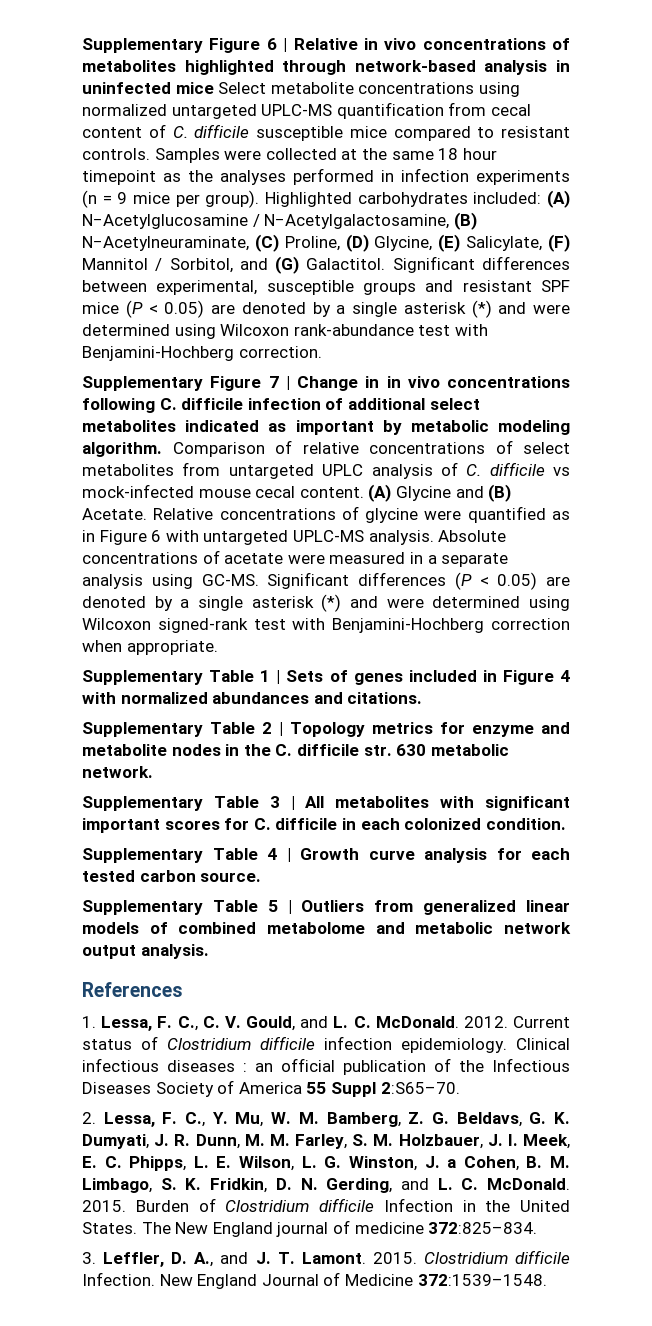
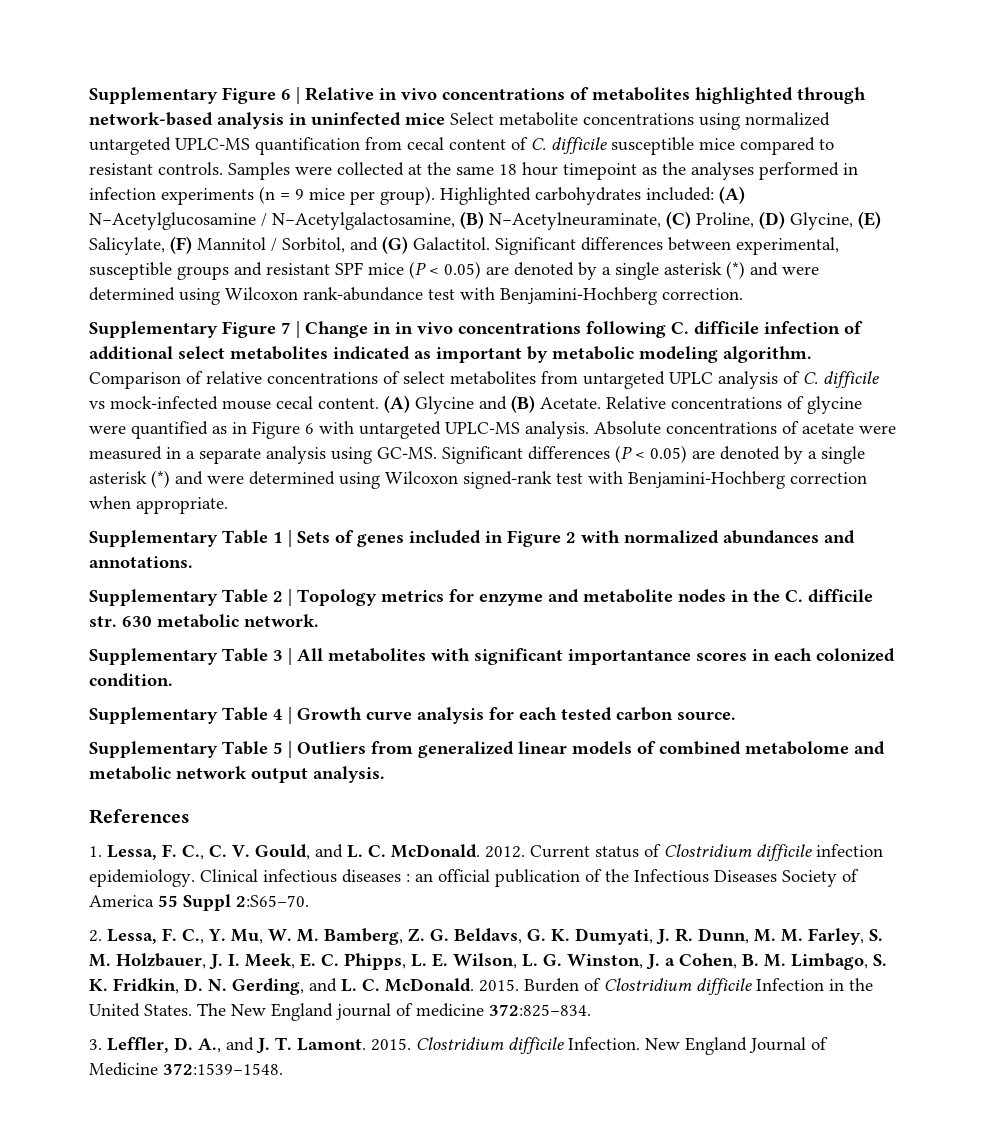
[560,670,571,682] 4 -> [566,532,576,543] 2
[347,692,423,704] citations. -> [89,556,193,568] annotations.
[82,818,338,833] important scores for C. difficile -> [568,649,747,665] importantance scores

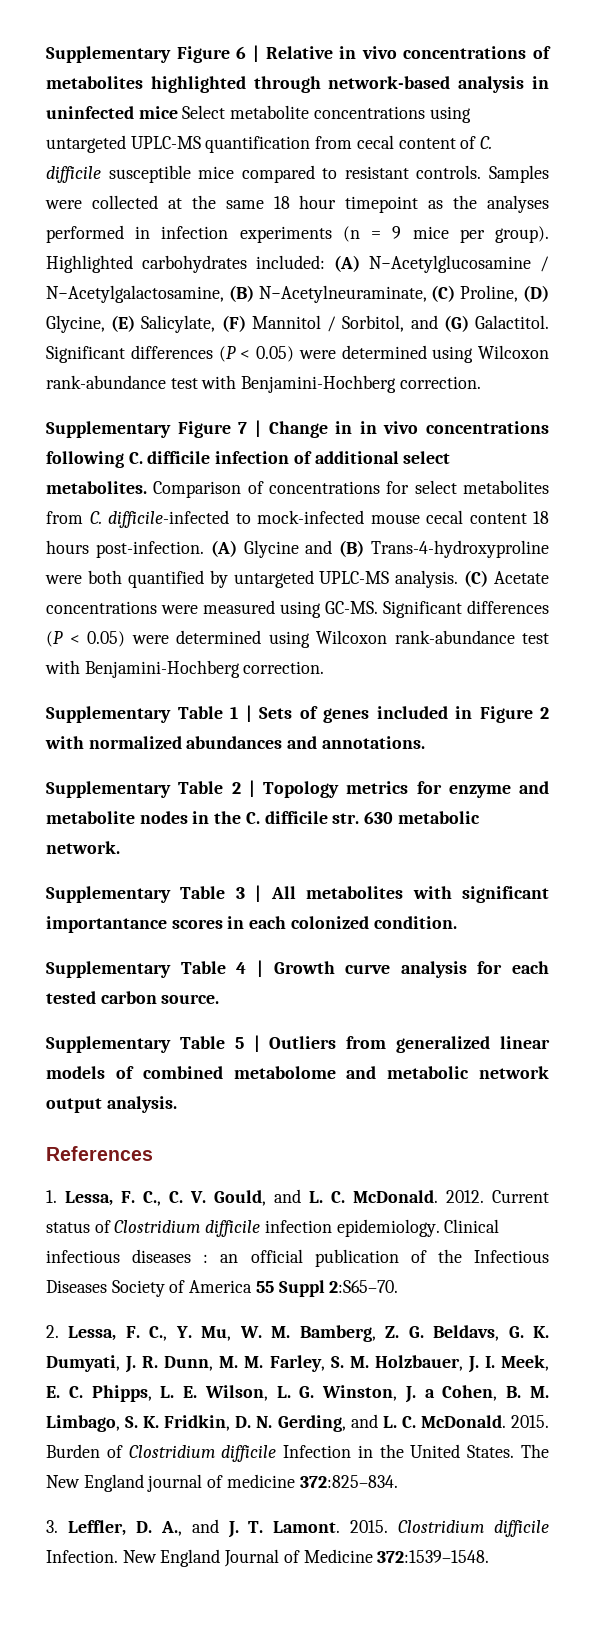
[745,112,830,126] normalized -> (471, 114) none
[668,237,839,255] [89,261,778,280] between experimental, susceptible groups and resistant SPF mice (P < 0.05) are denoted by a single asterisk (*) and -> [218,346,294,362] (P < 0.05)
[230,346,812,363] [89,371,879,389] [89,395,862,414] [89,421,896,439] [89,446,326,464] metabolites indicated as important by metabolic modeling algorithm. Comparison of relative concentrations of select metabolites from untargeted UPLC analysis of C. difficile vs mock-infected mouse cecal content. (A) Glycine and (B) Acetate. Relative concentrations of glycine were quantified as in Figure 6 with untargeted UPLC-MS analysis. Absolute concentrations of acetate were measured in a separate analysis -> [46,480,549,498] [46,510,549,528] [46,540,549,558] [45,570,549,588] [46,600,275,614] metabolites. Comparison of concentrations for select metabolites from C. difficile-infected to mock-infected mouse cecal content 18 hours post-infection. (A) Glycine and (B) Trans-4-hydroxyproline were both quantified by untargeted UPLC-MS analysis. (C) Acetate concentrations were measured
[692,446,865,464] [89,470,867,489] [89,496,228,514] are denoted by a single asterisk (*) and were determined using Wilcoxon signed-rank test with Benjamini-Hochberg correction when appropriate. -> [131,630,549,648] [45,660,325,678] were determined using Wilcoxon rank-abundance test with Benjamini-Hochberg correction.

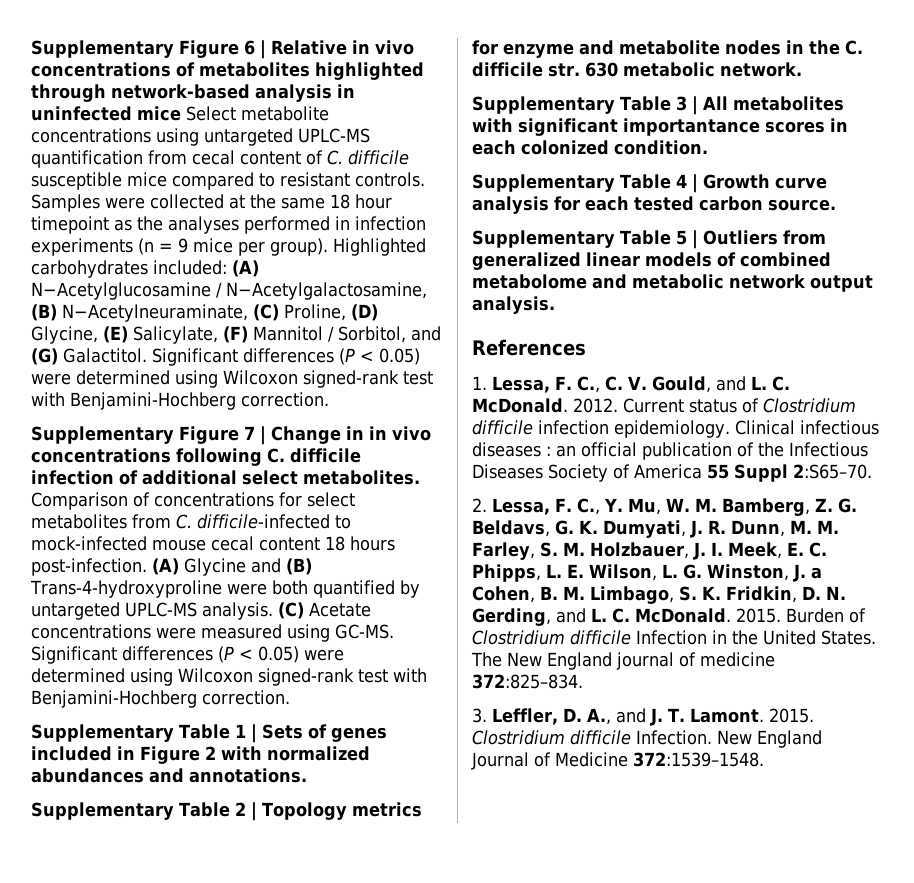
[46,375,166,389] rank-abundance -> [303,370,399,388] signed-rank
[394,630,515,644] rank-abundance -> [258,668,354,686] signed-rank

